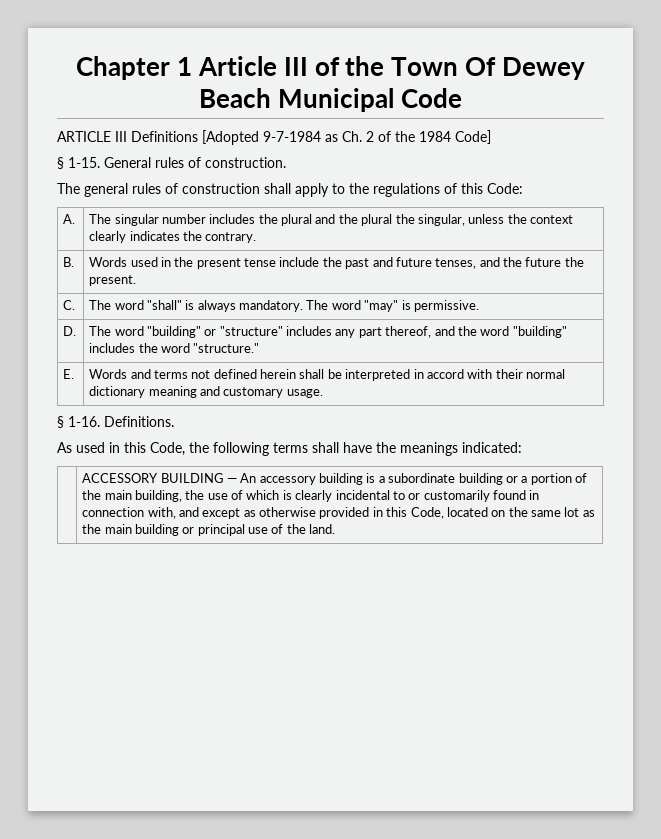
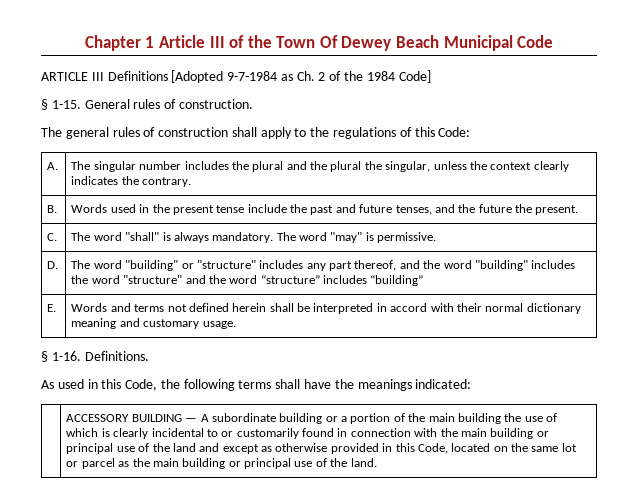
[193,343,260,353] "structure." -> [123,275,424,286] "structure" and the word “structure” includes “building”
[240,473,385,485] An accessory building is a -> [200,414,209,422] A
[134,490,182,502] building, -> [457,413,501,424] building
[147,507,176,519] with, -> [414,428,549,439] [66,443,196,454] with the main building or principal use of the land
(580, 512) none -> [66,458,115,469] or parcel

